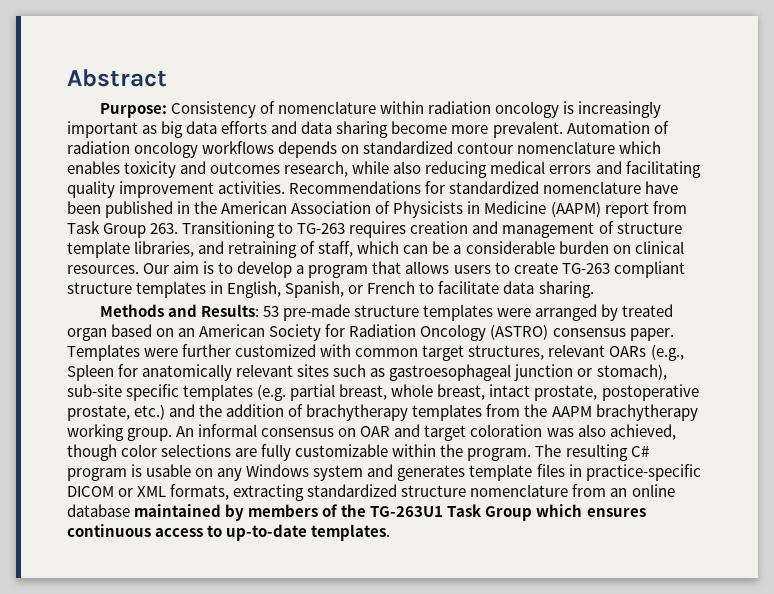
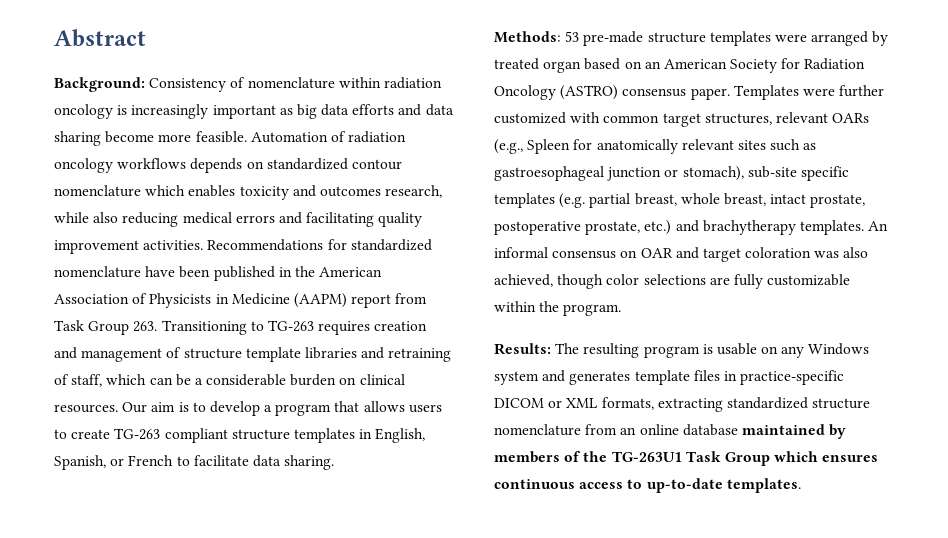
[99,103,167,118] Purpose: -> [54,77,145,92] Background:
[492,121,563,138] prevalent. -> [195,131,247,143] feasible.
[134,241,195,257] libraries, -> [304,347,357,359] libraries
[99,304,259,317] Methods and Results: -> [494,31,561,43] Methods:
[199,404,698,421] [67,424,173,441] the addition of brachytherapy templates from the AAPM brachytherapy working group. -> [702,220,864,235] brachytherapy templates.
(532, 454) none -> [494,343,551,355] // Results:
[630,445,649,457] C# -> (640, 350) none

